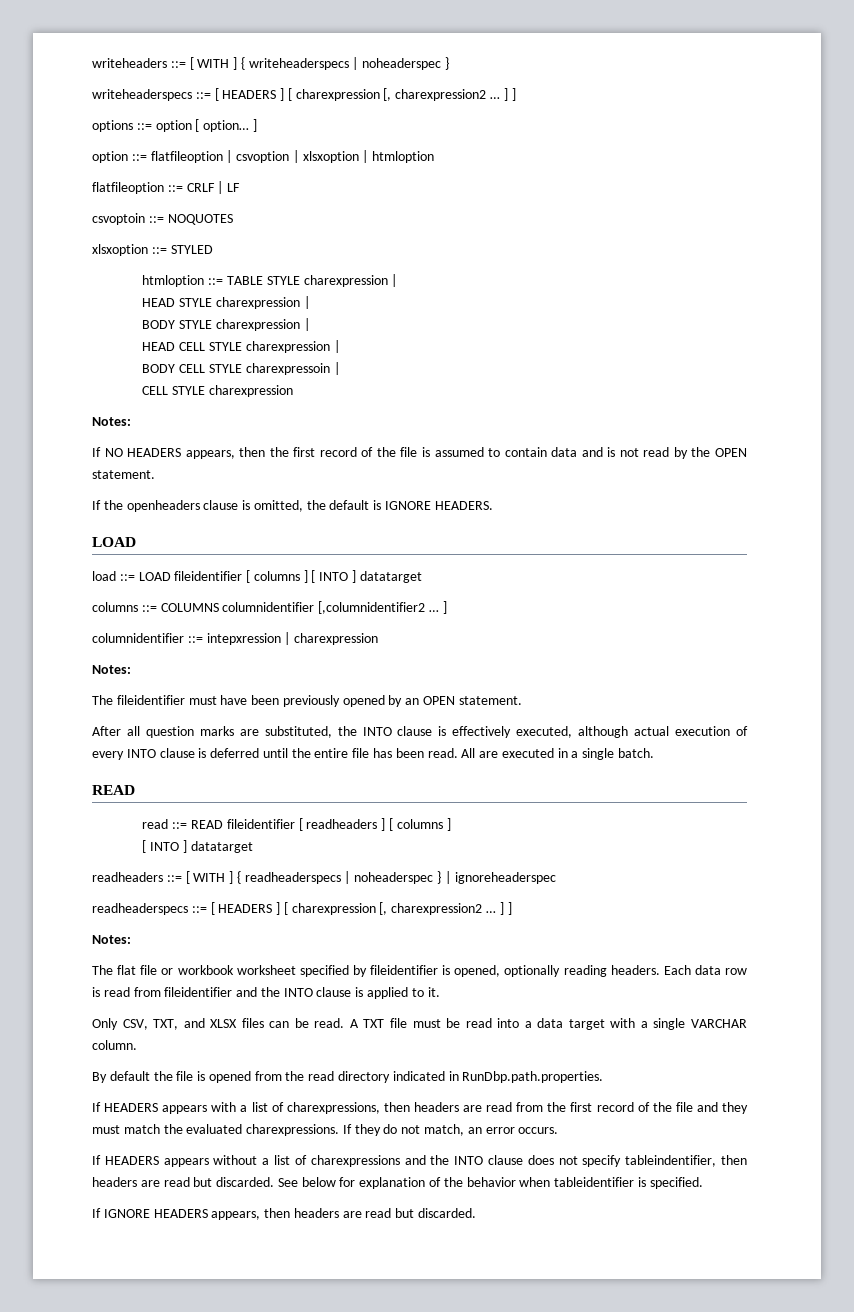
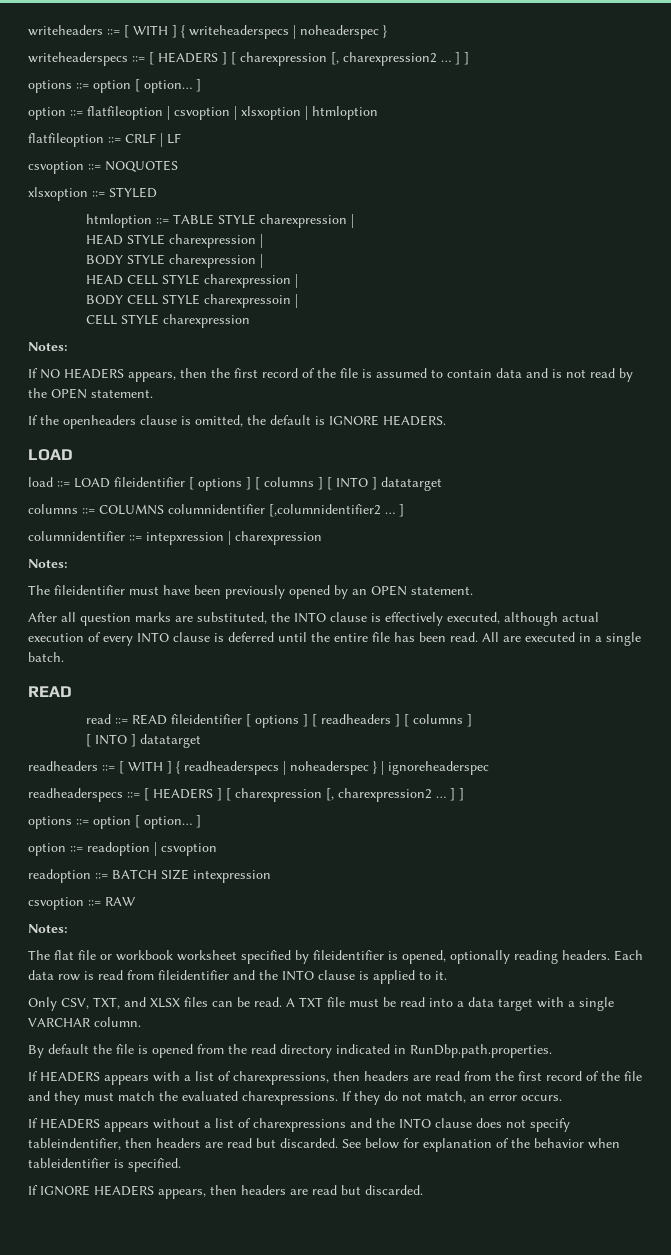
[92,213,145,225] csvoptoin -> [28,161,84,174] csvoption
(251, 576) none -> [198,477,260,491] options ] [
(303, 824) none -> [255,714,318,728] options ] [
(512, 908) none -> [28,815,201,829] [28,842,217,856] [28,869,271,883] [28,897,136,910] // options ::= option [ option… ] // option ::= readoption | csvoption // readoption ::= BATCH SIZE intexpression // csvoption ::= RAW

